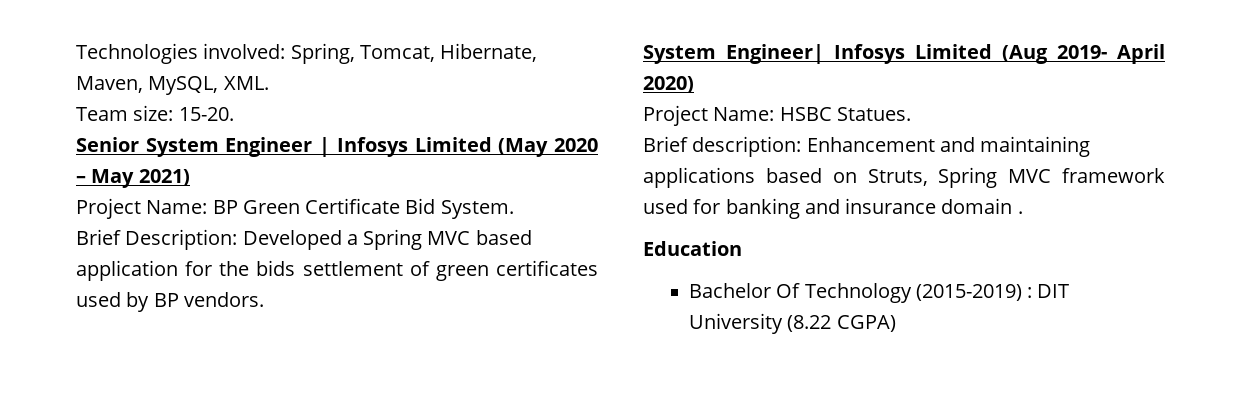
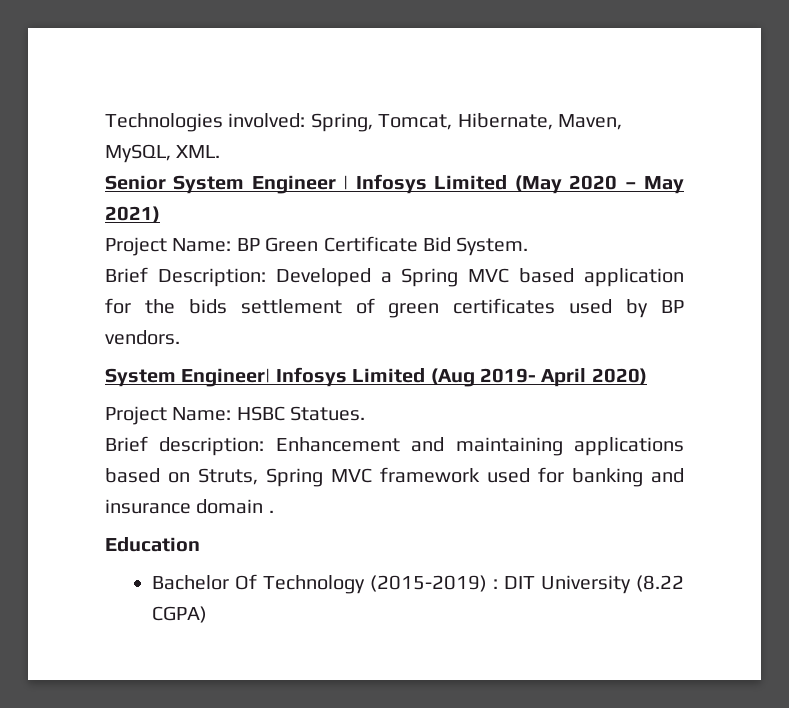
[76,105,234,121] // Team size: 15-20. -> (221, 151) none

